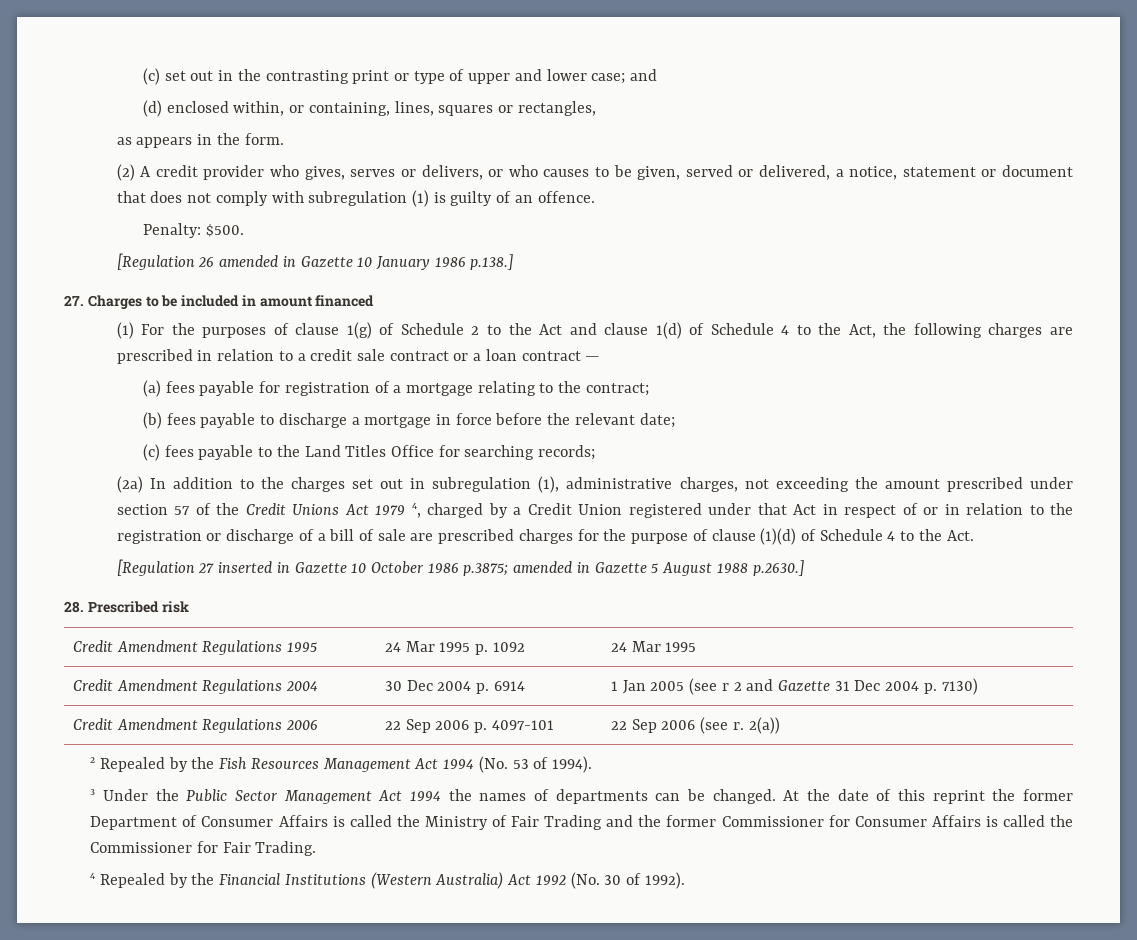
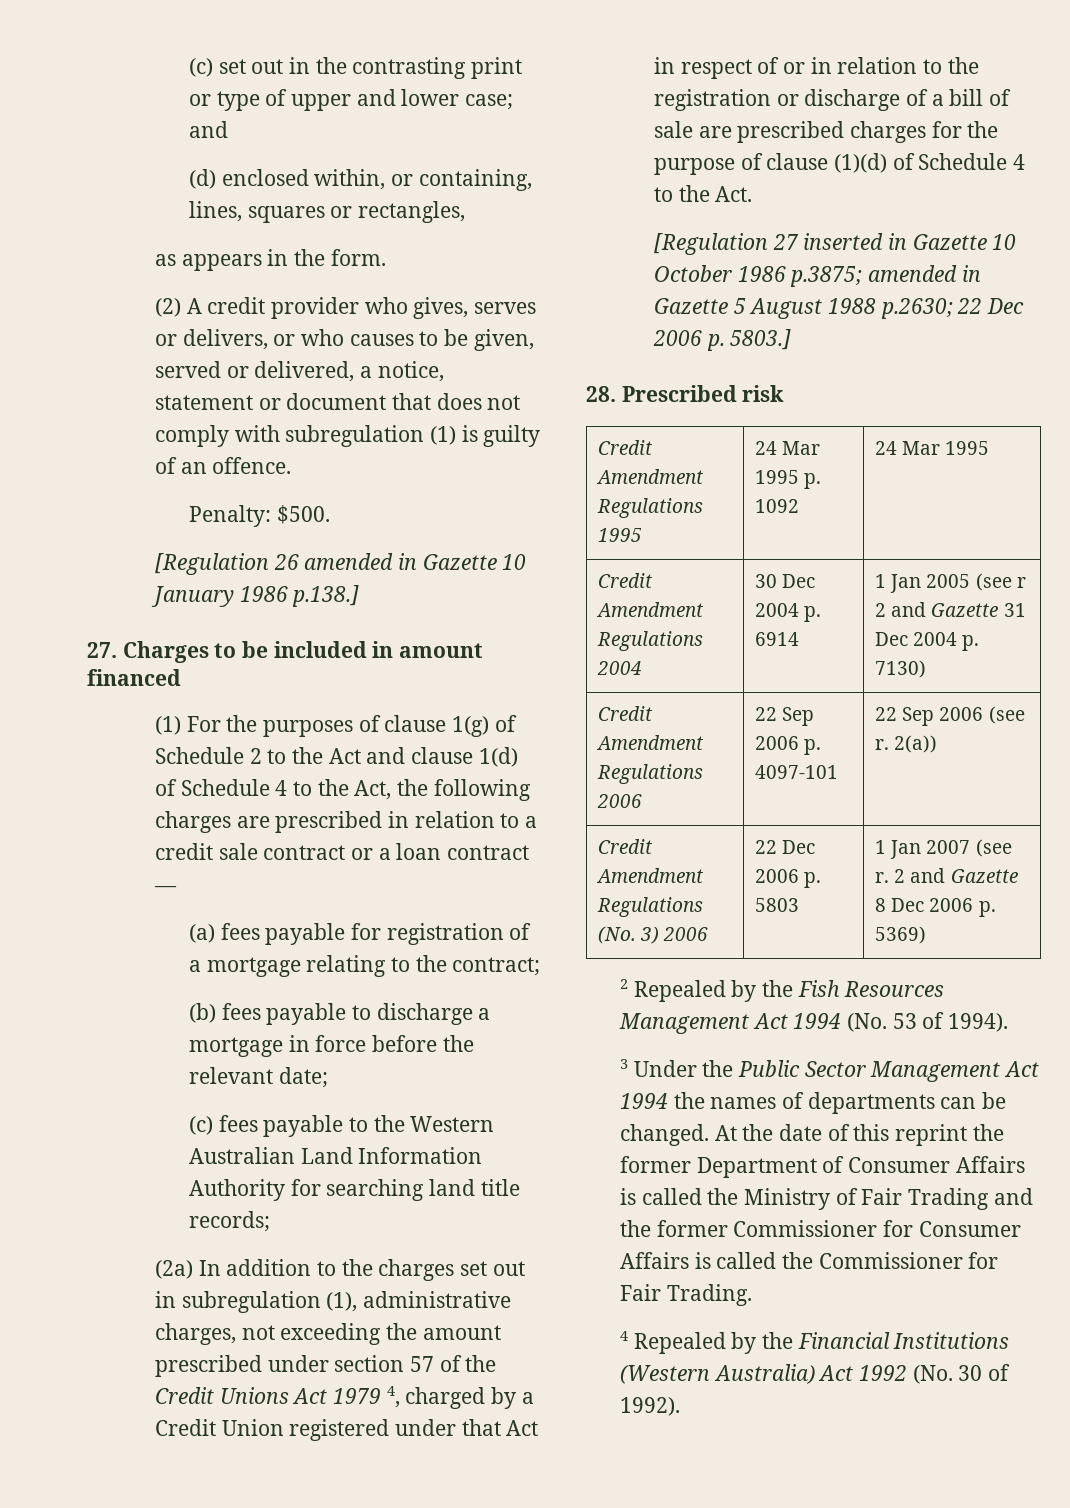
[304,445,535,460] Land Titles Office for searching -> [410,1116,495,1132] [188,1147,483,1164] [188,1179,520,1201] Western Australian Land Information Authority for searching land title
[752,560,804,576] p.2630.] -> [880,298,1024,319] [652,329,792,351] p.2630; 22 Dec 2006 p. 5803.]
(780, 725) none -> [598,839,654,854] [596,868,705,883] [597,897,704,917] [598,926,709,944] [755,840,816,854] [755,869,822,888] [755,898,800,912] [875,839,1012,859] [875,868,1018,883] [875,898,996,917] [875,926,927,944] // Credit Amendment Regulations (No. 3) 2006 | 22 Dec 2006 p. 5803 | 1 Jan 2007 (see r. 2 and Gazette 8 Dec 2006 p. 5369)

